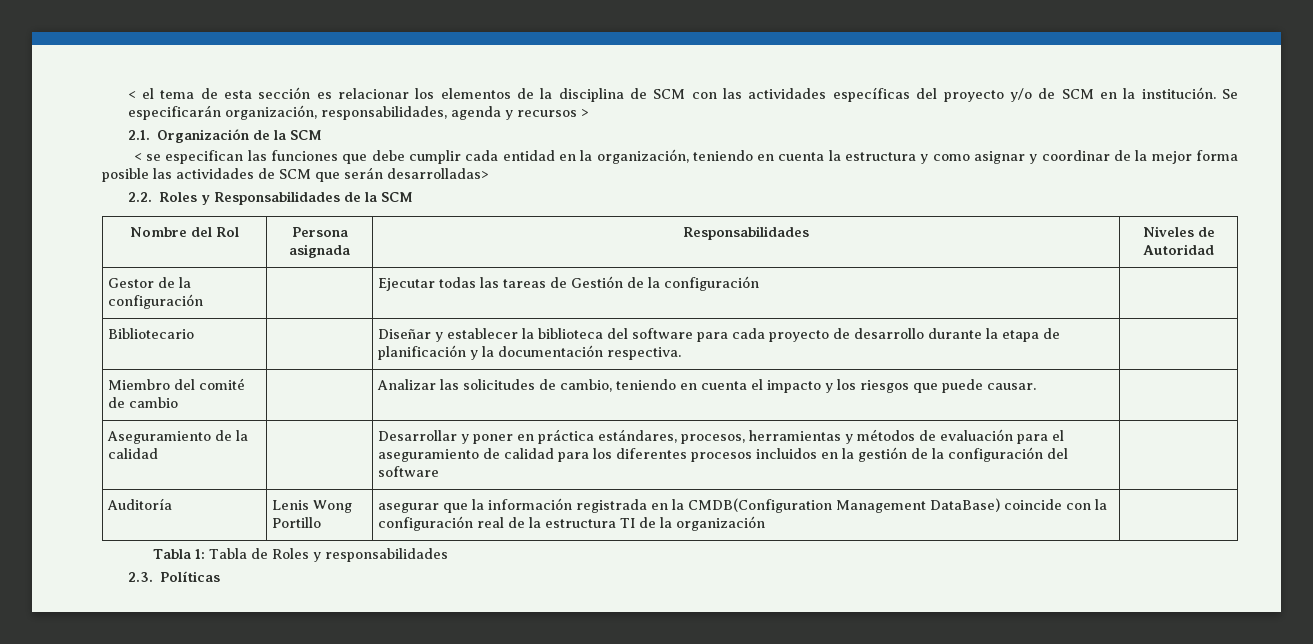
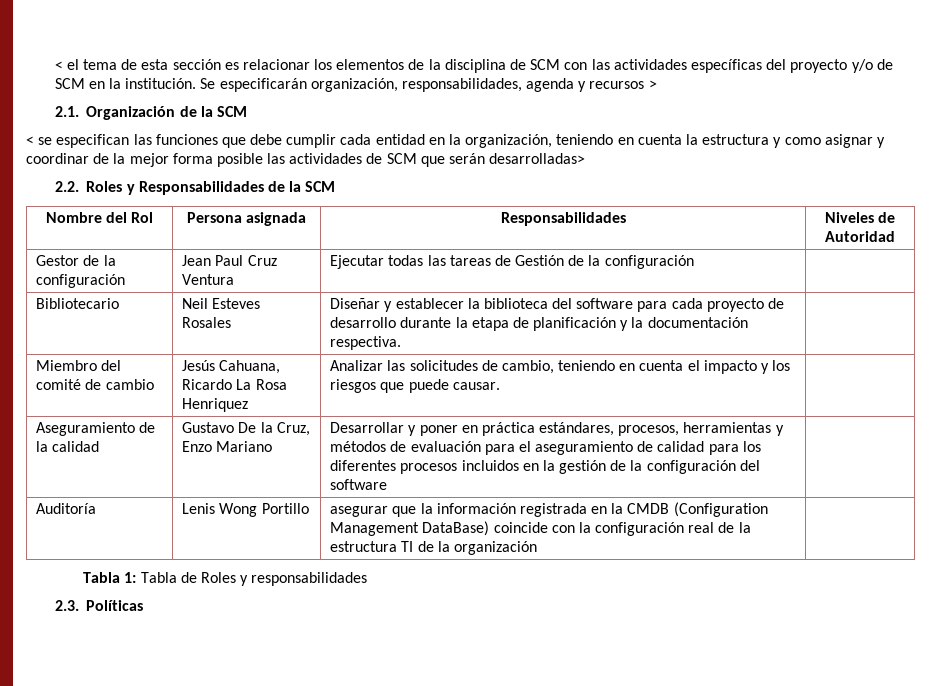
(204, 301) none -> [182,255,277,266] [182,274,235,285] Jean Paul Cruz Ventura
(195, 333) none -> [182,298,261,309] [182,317,232,328] Neil Esteves Rosales
(179, 402) none -> [182,360,281,374] [182,379,287,390] [182,398,249,412] Jesús Cahuana, Ricardo La Rosa Henriquez
(159, 453) none -> [182,422,310,436] [182,441,273,452] Gustavo De la Cruz, Enzo Mariano
[688,498,833,513] CMDB(Configuration -> [627,502,768,517] CMDB (Configuration

